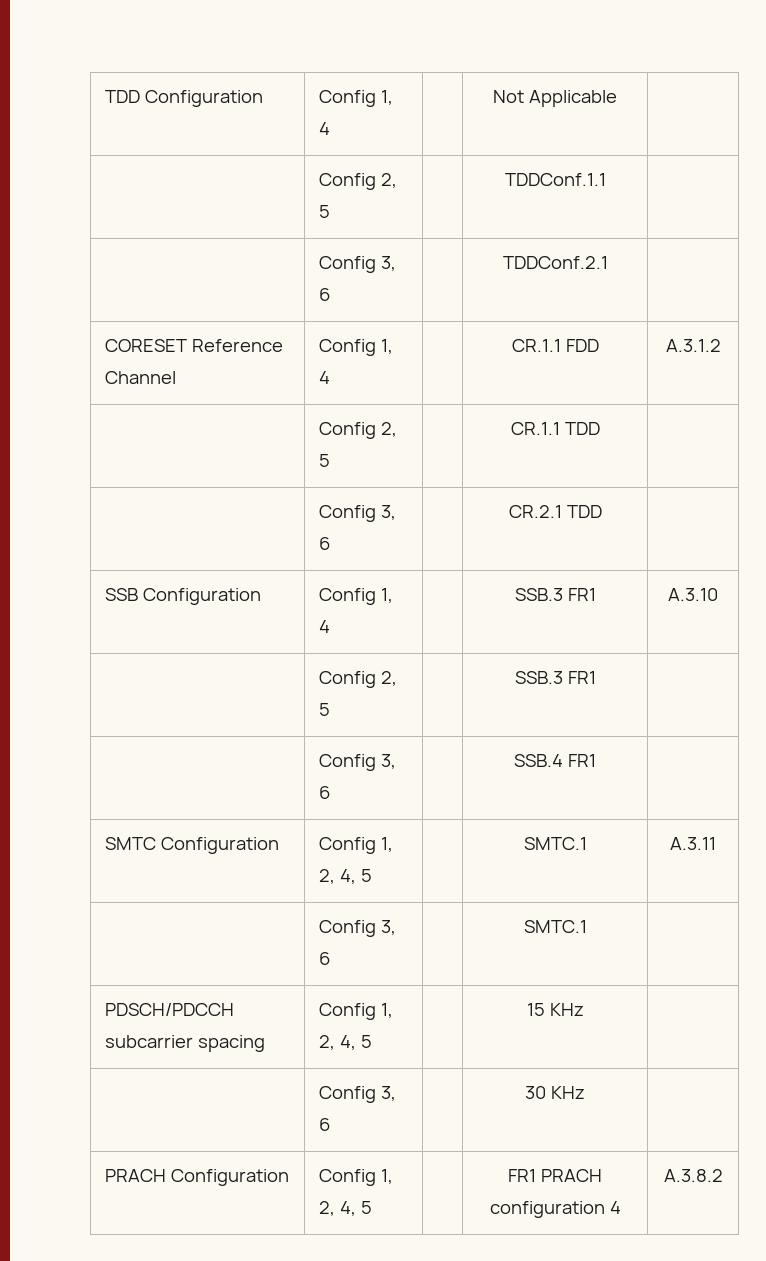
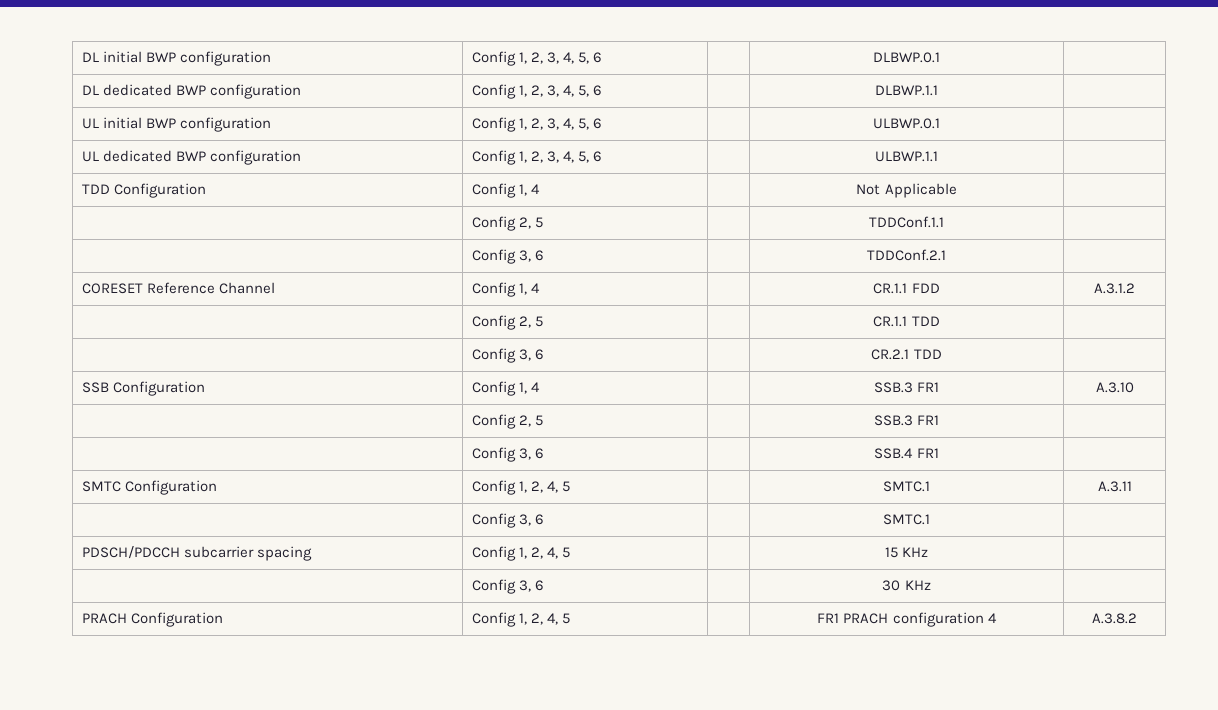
(105, 96) none -> [81,51,272,66] [471,51,603,66] [873,52,940,63] [81,84,302,99] [471,84,603,99] [875,85,938,96] [81,117,272,132] [471,117,603,132] [873,118,940,129] [81,150,302,165] [471,150,603,165] [875,151,938,162] DL initial BWP configuration | Config 1, 2, 3, 4, 5, 6 | | DLBWP.0.1 | // DL dedicated BWP configuration | Config 1, 2, 3, 4, 5, 6 | | DLBWP.1.1 | // UL initial BWP configuration | Config 1, 2, 3, 4, 5, 6 | | ULBWP.0.1 | // UL dedicated BWP configuration | Config 1, 2, 3, 4, 5, 6 | | ULBWP.1.1 | //

